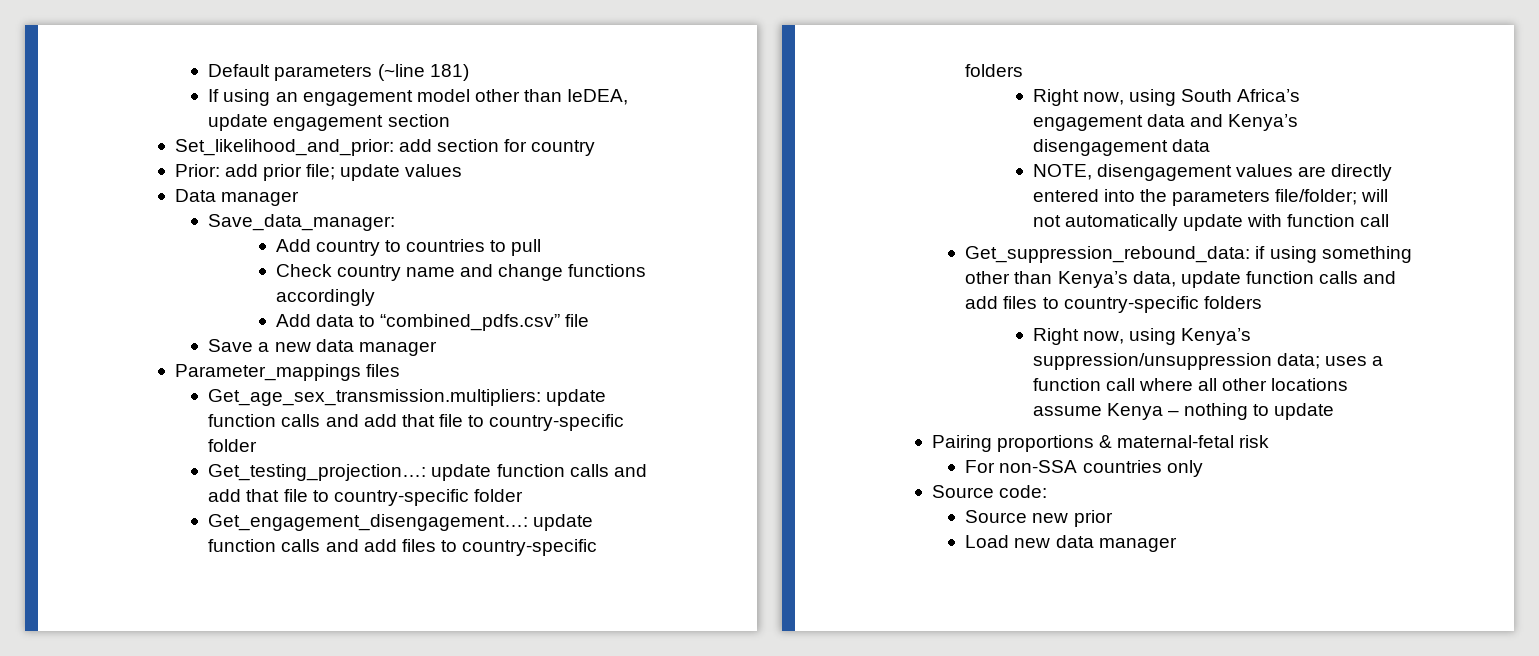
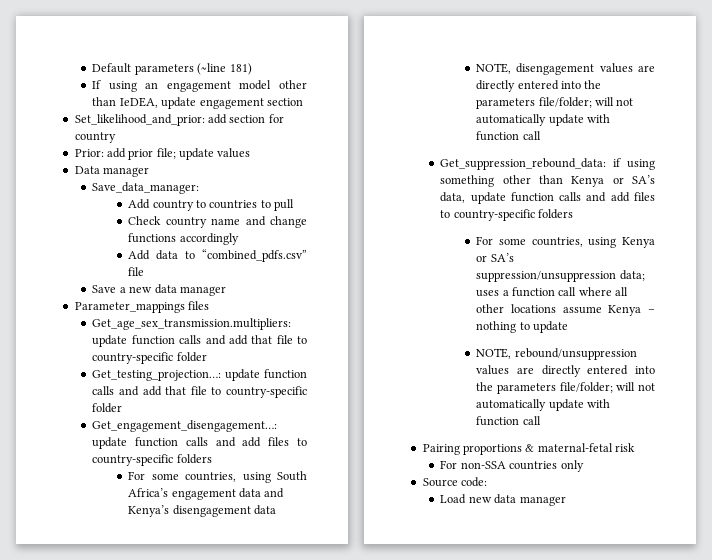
[1032,89,1124,106] Right now, -> [128,471,237,482] For some countries,
[1057,271,1128,288] Kenya’s -> [571,175,655,187] Kenya or SA’s
[1032,328,1252,345] Right now, using Kenya’s -> [476,236,655,248] [476,253,514,262] For some countries, using Kenya or SA’s
(1335, 411) none -> [476,348,637,360] [476,365,655,377] [476,382,655,394] [476,399,610,411] [476,416,541,426] // NOTE, rebound/unsuppression values are directly entered into the parameters file/folder; will not automatically update with function call
[965,510,1113,527] // Source new prior -> (487, 482) none

